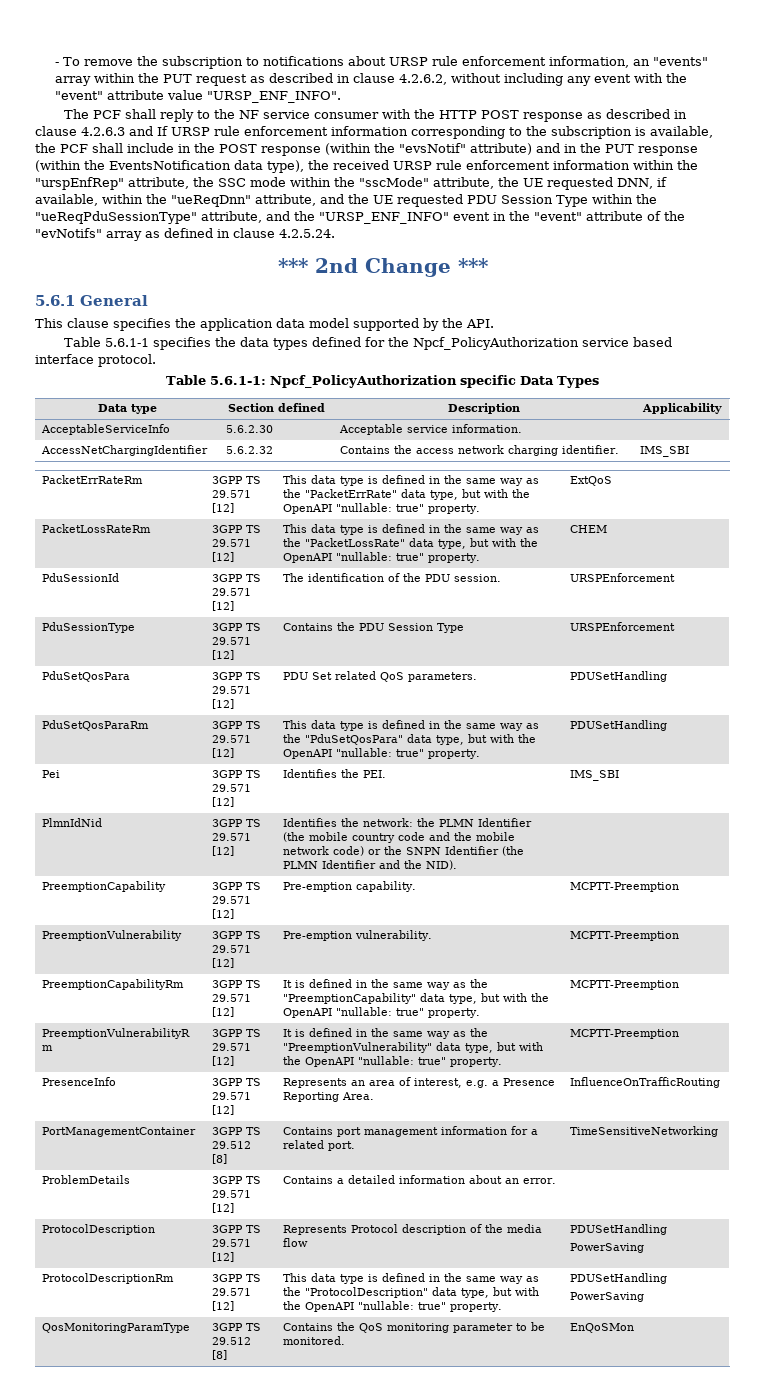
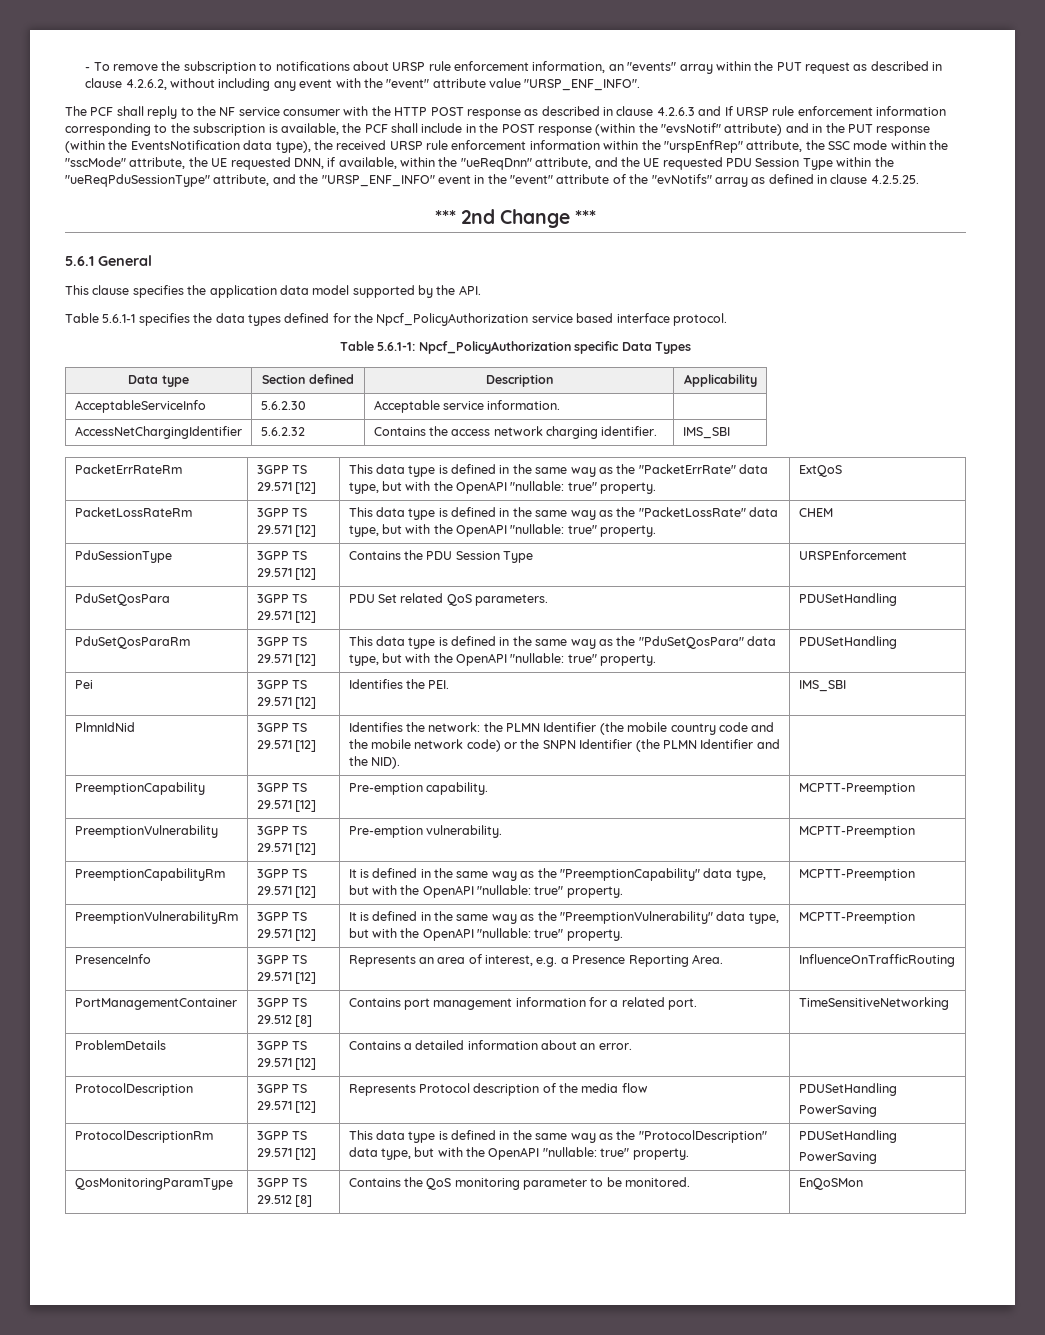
[279,229,335,238] 4.2.5.24. -> [870,175,919,184] 4.2.5.25.
[42,573,120,582] [212,574,262,582] [212,588,252,596] [212,601,235,611] [283,573,502,582] [570,573,676,582] // PduSessionId | 3GPP TS 29.571 [12] | The identification of the PDU session. | URSPEnforcement -> (833, 512) none

